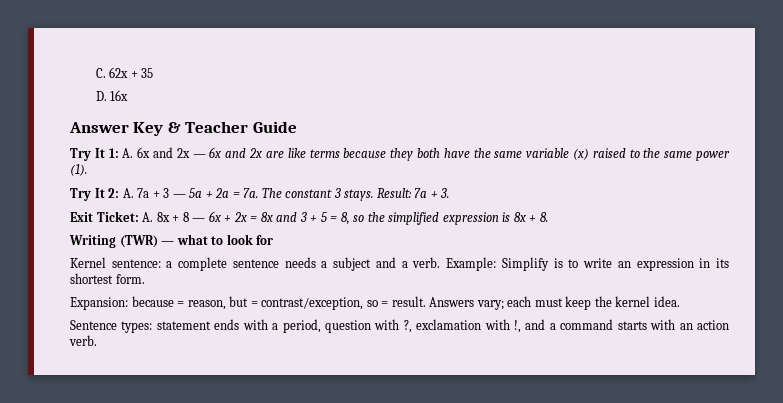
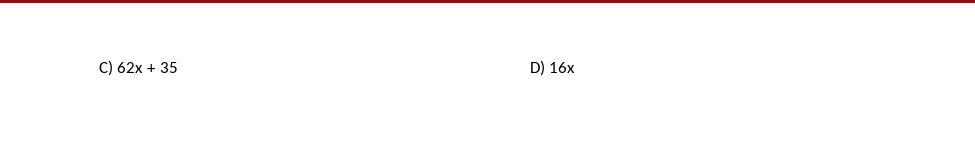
[95,68,106,78] C. -> [98,60,113,76] C)
[95,91,107,101] D. -> [529,60,545,76] D)
[69,121,297,136] [70,147,730,161] [70,164,87,176] [70,188,450,201] [70,211,548,225] [69,234,274,248] [70,257,729,271] [70,273,145,284] [70,296,680,310] [70,319,730,333] [69,335,97,346] // Answer Key & Teacher Guide // Try It 1: A. 6x and 2x — 6x and 2x are like terms because they both have the same variable (x) raised to the same power (1). // Try It 2: A. 7a + 3 — 5a + 2a = 7a. The constant 3 stays. Result: 7a + 3. // Exit Ticket: A. 8x + 8 — 6x + 2x = 8x and 3 + 5 = 8, so the simplified expression is 8x + 8. // Writing (TWR) — what to look for // Kernel sentence: a complete sentence needs a subject and a verb. Example: Simplify is to write an expression in its shortest form. // Expansion: because = reason, but = contrast/exception, so = result. Answers vary; each must keep the kernel idea. // Sentence types: statement ends with a period, question with ?, exclamation with !, and a command starts with an action verb. -> (576, 67) none

